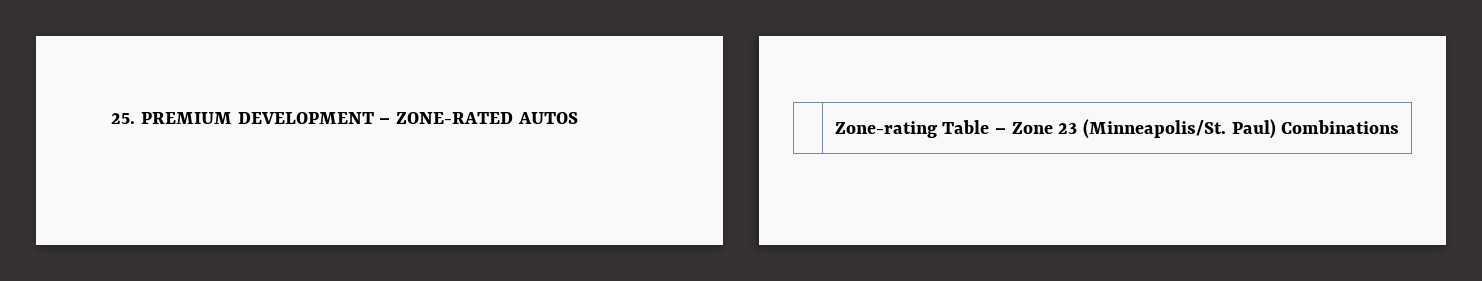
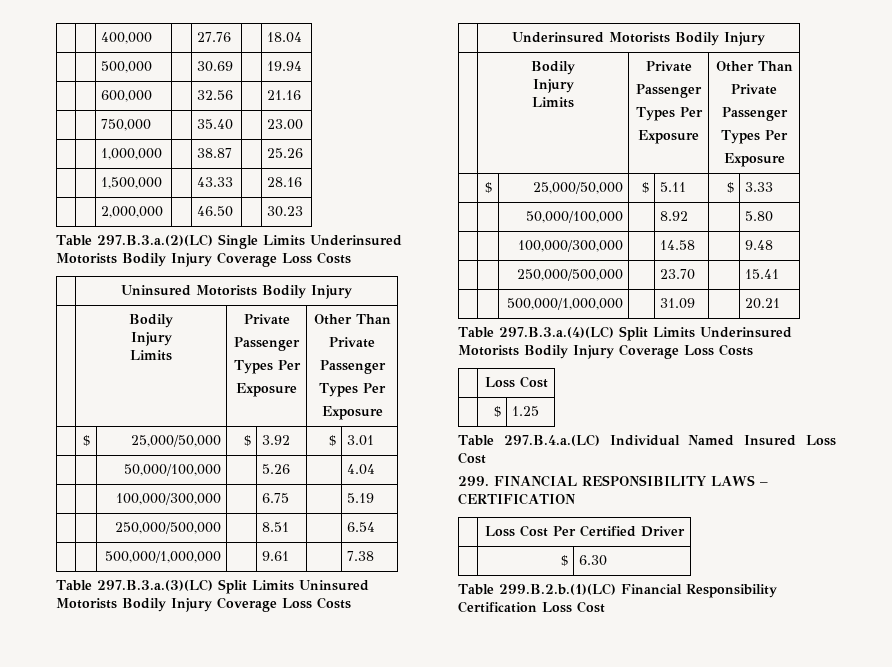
[111,112,578,124] [834,119,1400,139] 25. PREMIUM DEVELOPMENT – ZONE-RATED AUTOS // | Zone-rating Table – Zone 23 (Minneapolis/St. Paul) Combinations -> [101,32,153,44] [197,32,232,42] [267,32,303,43] [101,61,153,73] [197,61,234,72] [267,61,303,71] [101,90,153,102] [197,90,234,100] [267,90,302,100] [101,119,152,131] [197,119,234,130] [267,119,304,130] [101,148,163,160] [197,148,233,158] [267,148,304,158] [101,177,163,189] [197,177,234,187] [267,177,303,187] [101,206,164,218] [197,206,234,217] [267,206,304,217] [56,234,402,249] [56,252,351,267] [121,285,352,299] [129,314,173,328] [130,332,172,346] [130,350,172,361] [243,314,290,325] [234,337,300,351] [233,360,301,374] [236,383,297,397] [313,314,391,325] [329,337,375,348] [319,360,386,374] [319,383,386,397] [321,406,383,420] [82,435,90,446] [130,435,221,447] [243,435,251,446] [262,435,291,445] [328,435,336,446] [347,435,375,446] [123,464,221,476] [262,464,291,474] [347,464,376,475] [115,493,221,505] [262,493,290,503] [347,493,375,503] [114,522,221,534] [262,522,290,532] [347,522,376,532] [104,551,221,563] [262,551,290,561] [347,551,375,561] [56,579,369,594] [56,597,351,612] [512,32,765,46] [531,61,575,75] [532,79,574,93] [532,97,574,108] [645,61,692,72] [636,84,702,98] [635,107,703,121] [638,130,699,144] [715,61,793,72] [731,84,777,95] [721,107,788,121] [721,130,788,144] [723,153,785,167] [484,182,492,193] [532,182,623,194] [641,182,649,193] [660,182,687,192] [726,182,734,193] [745,182,774,192] [525,211,623,223] [660,211,689,221] [745,211,774,222] [517,240,623,252] [660,240,696,250] [745,240,774,250] [516,269,623,281] [660,269,696,280] [745,269,780,279] [506,298,623,310] [660,298,696,309] [745,298,781,309] [458,326,792,341] [458,344,753,359] [484,376,548,388] [493,406,501,417] [512,406,540,416] [458,434,836,446] [458,452,486,464] [458,475,768,487] [458,493,576,505] [484,525,685,537] [560,555,568,566] [579,555,608,566] [458,583,777,598] [458,601,605,613] | | 400,000 | | 27.76 | | 18.04 // | | 500,000 | | 30.69 | | 19.94 // | | 600,000 | | 32.56 | | 21.16 // | | 750,000 | | 35.40 | | 23.00 // | | 1,000,000 | | 38.87 | | 25.26 // | | 1,500,000 | | 43.33 | | 28.16 // | | 2,000,000 | | 46.50 | | 30.23 // Table 297.B.3.a.(2)(LC) Single Limits Underinsured Motorists Bodily Injury Coverage Loss Costs // | Uninsured Motorists Bodily Injury // | Bodily // Injury // Limits | Private // Passenger // Types Per // Exposure | Other Than // Private // Passenger // Types Per // Exposure // | $ | 25,000/50,000 | $ | 3.92 | $ | 3.01 // | | 50,000/100,000 | | 5.26 | | 4.04 // | | 100,000/300,000 | | 6.75 | | 5.19 // | | 250,000/500,000 | | 8.51 | | 6.54 // | | 500,000/1,000,000 | | 9.61 | | 7.38 // Table 297.B.3.a.(3)(LC) Split Limits Uninsured Motorists Bodily Injury Coverage Loss Costs // | Underinsured Motorists Bodily Injury // | Bodily // Injury // Limits | Private // Passenger // Types Per // Exposure | Other Than // Private // Passenger // Types Per // Exposure // | $ | 25,000/50,000 | $ | 5.11 | $ | 3.33 // | | 50,000/100,000 | | 8.92 | | 5.80 // | | 100,000/300,000 | | 14.58 | | 9.48 // | | 250,000/500,000 | | 23.70 | | 15.41 // | | 500,000/1,000,000 | | 31.09 | | 20.21 // Table 297.B.3.a.(4)(LC) Split Limits Underinsured Motorists Bodily Injury Coverage Loss Costs // | Loss Cost // | $ | 1.25 // Table 297.B.4.a.(LC) Individual Named Insured Loss Cost // 299. FINANCIAL RESPONSIBILITY LAWS – CERTIFICATION // | Loss Cost Per Certified Driver // | $ | 6.30 // Table 299.B.2.b.(1)(LC) Financial Responsibility Certification Loss Cost

